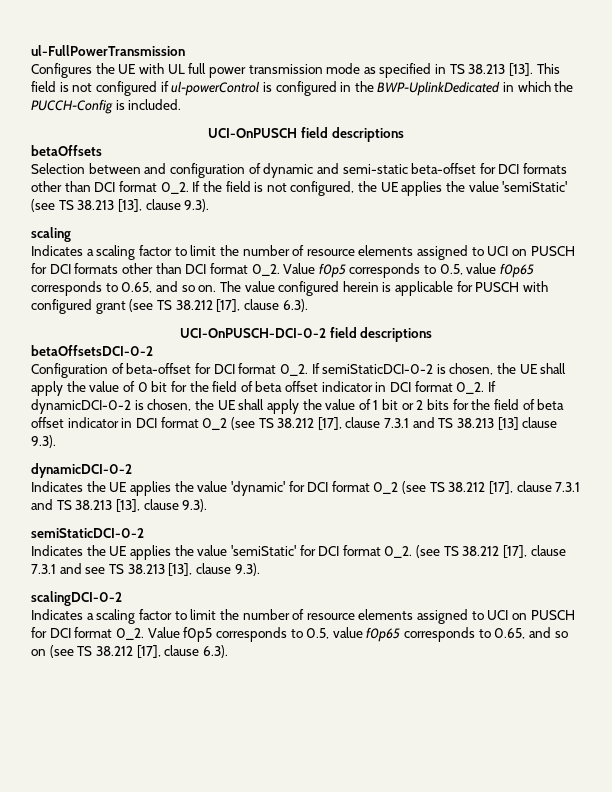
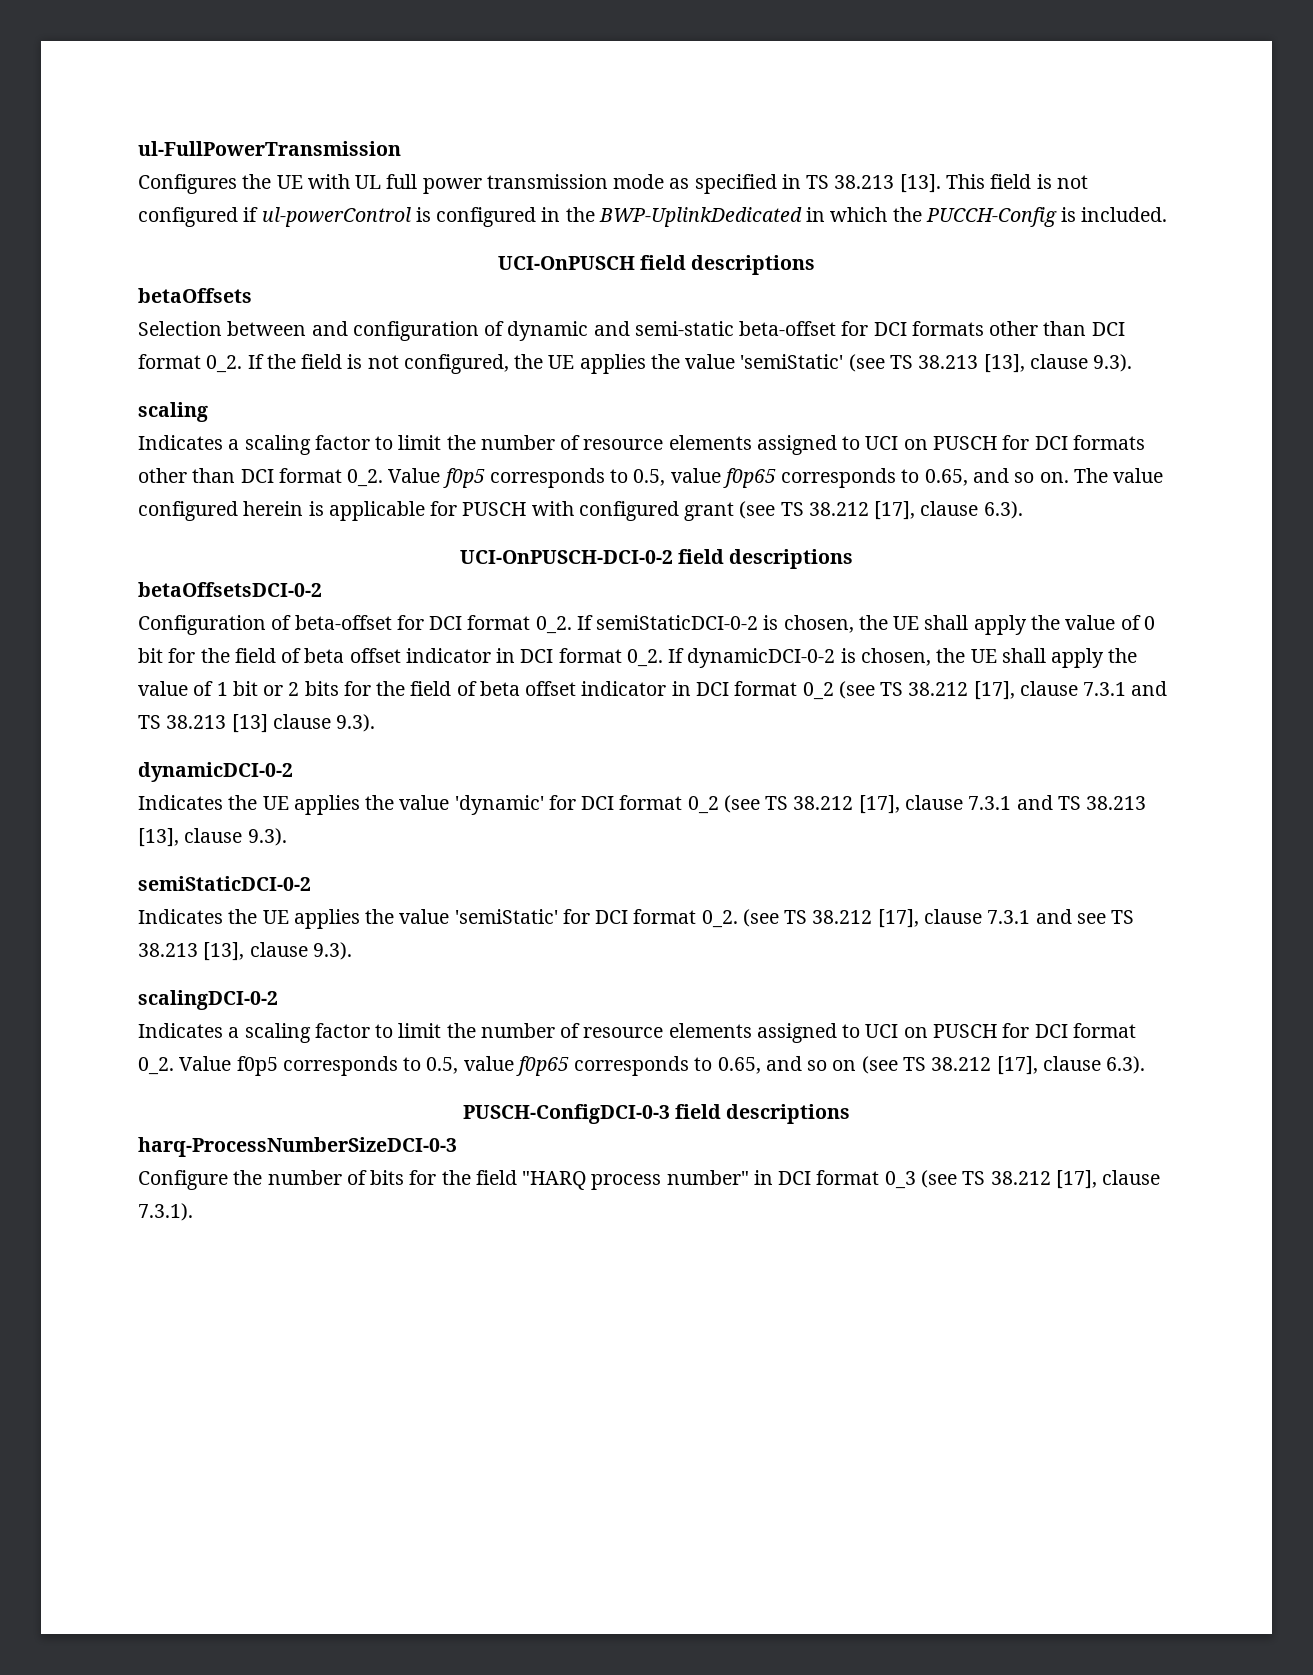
(228, 651) none -> [462,1104,851,1124] [138,1137,457,1157] [138,1170,1161,1190] [138,1203,193,1221] // PUSCH-ConfigDCI-0-3 field descriptions // harq-ProcessNumberSizeDCI-0-3 // Configure the number of bits for the field "HARQ process number" in DCI format 0_3 (see TS 38.212 [17], clause 7.3.1).

